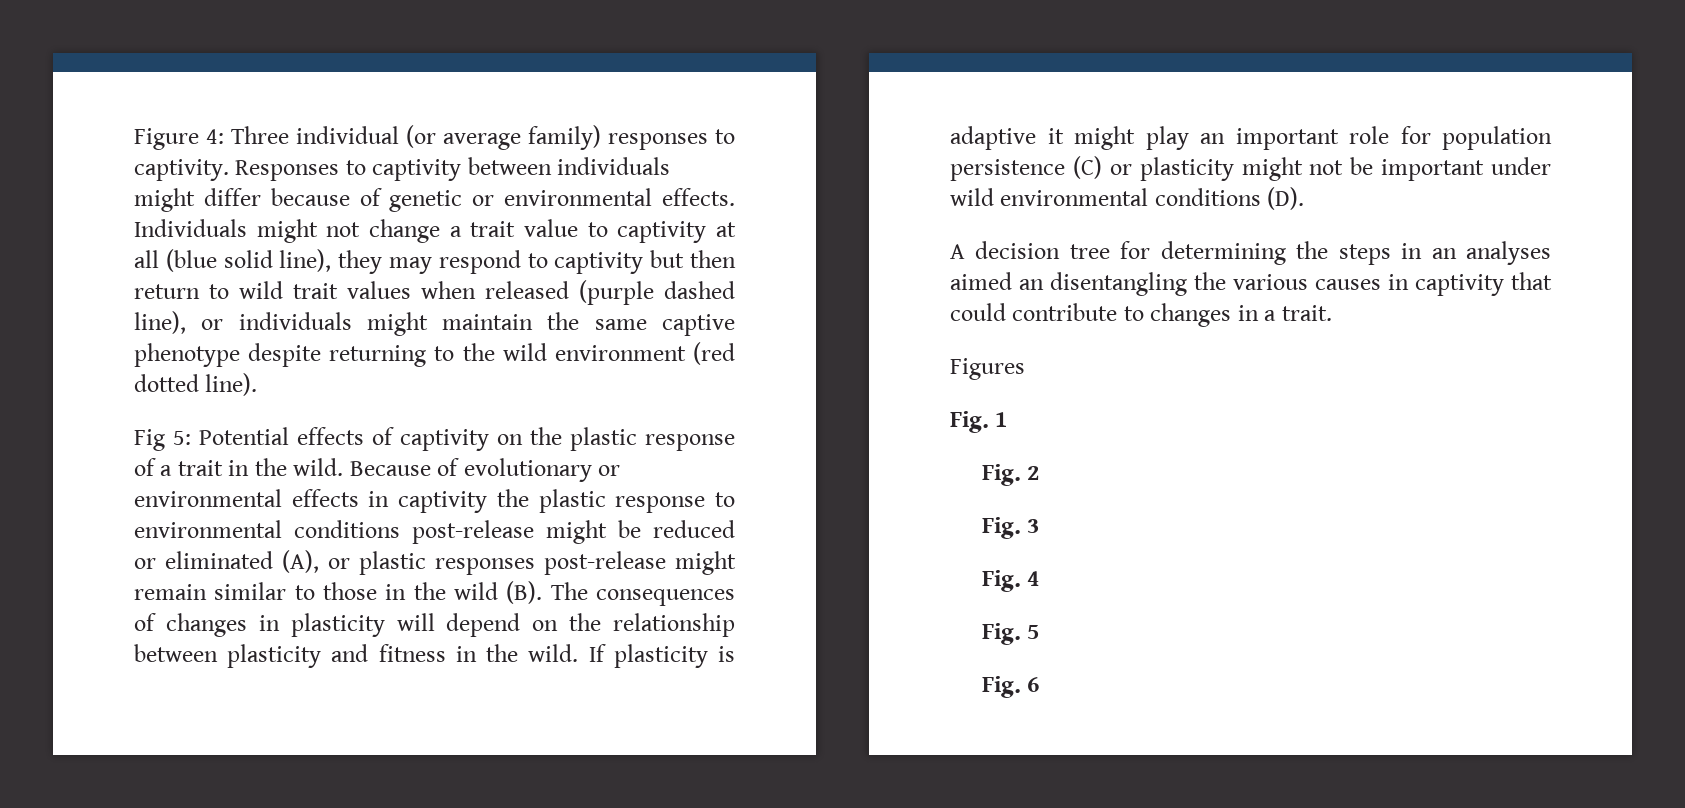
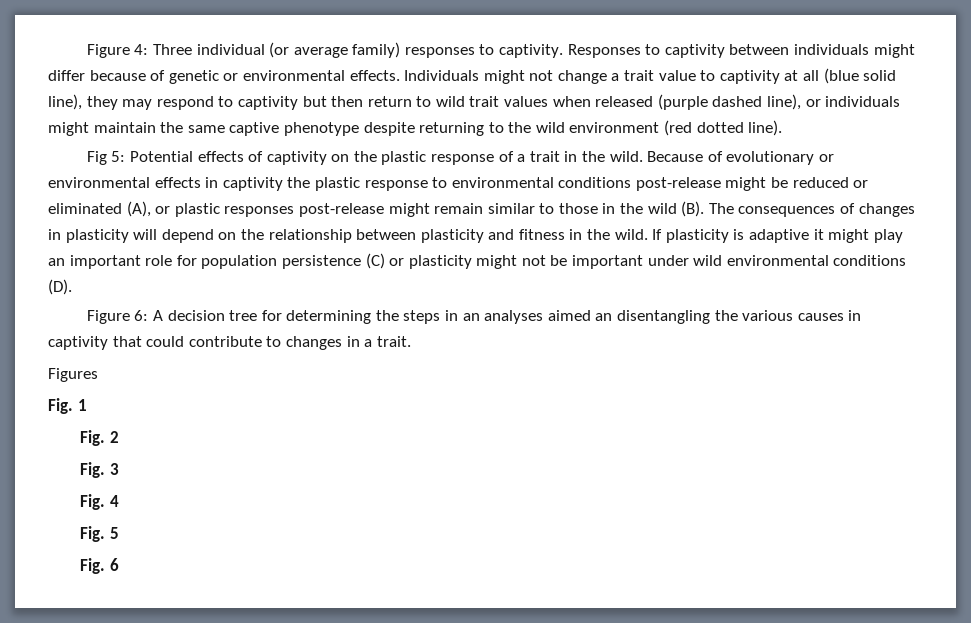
(1305, 198) none -> [86,310,149,324] Figure 6:

